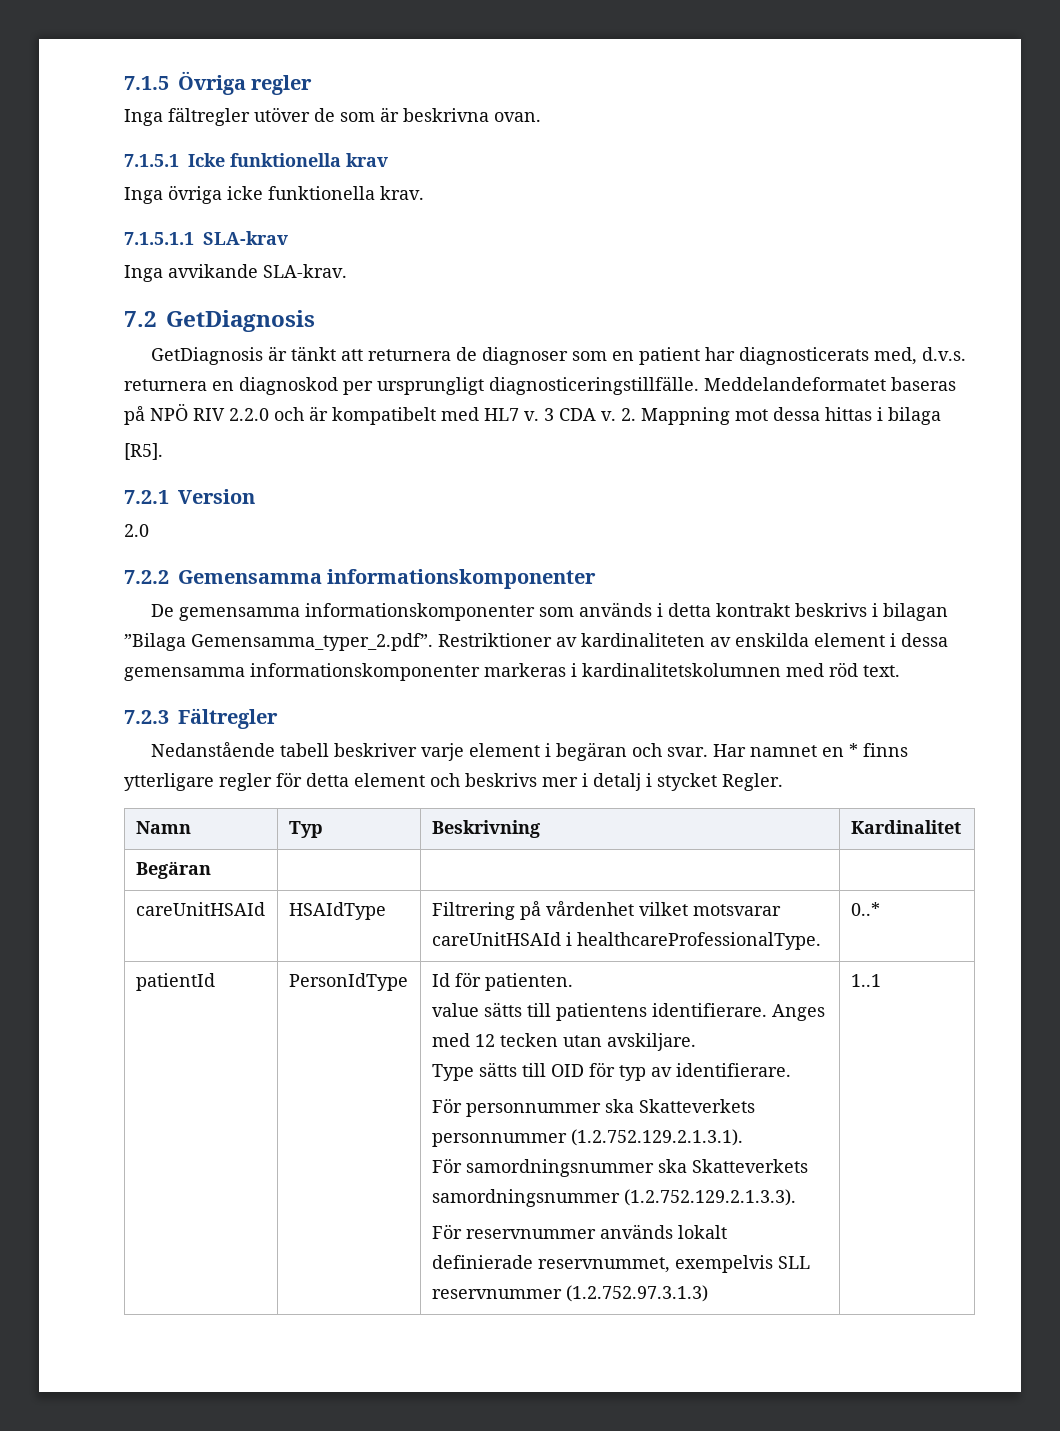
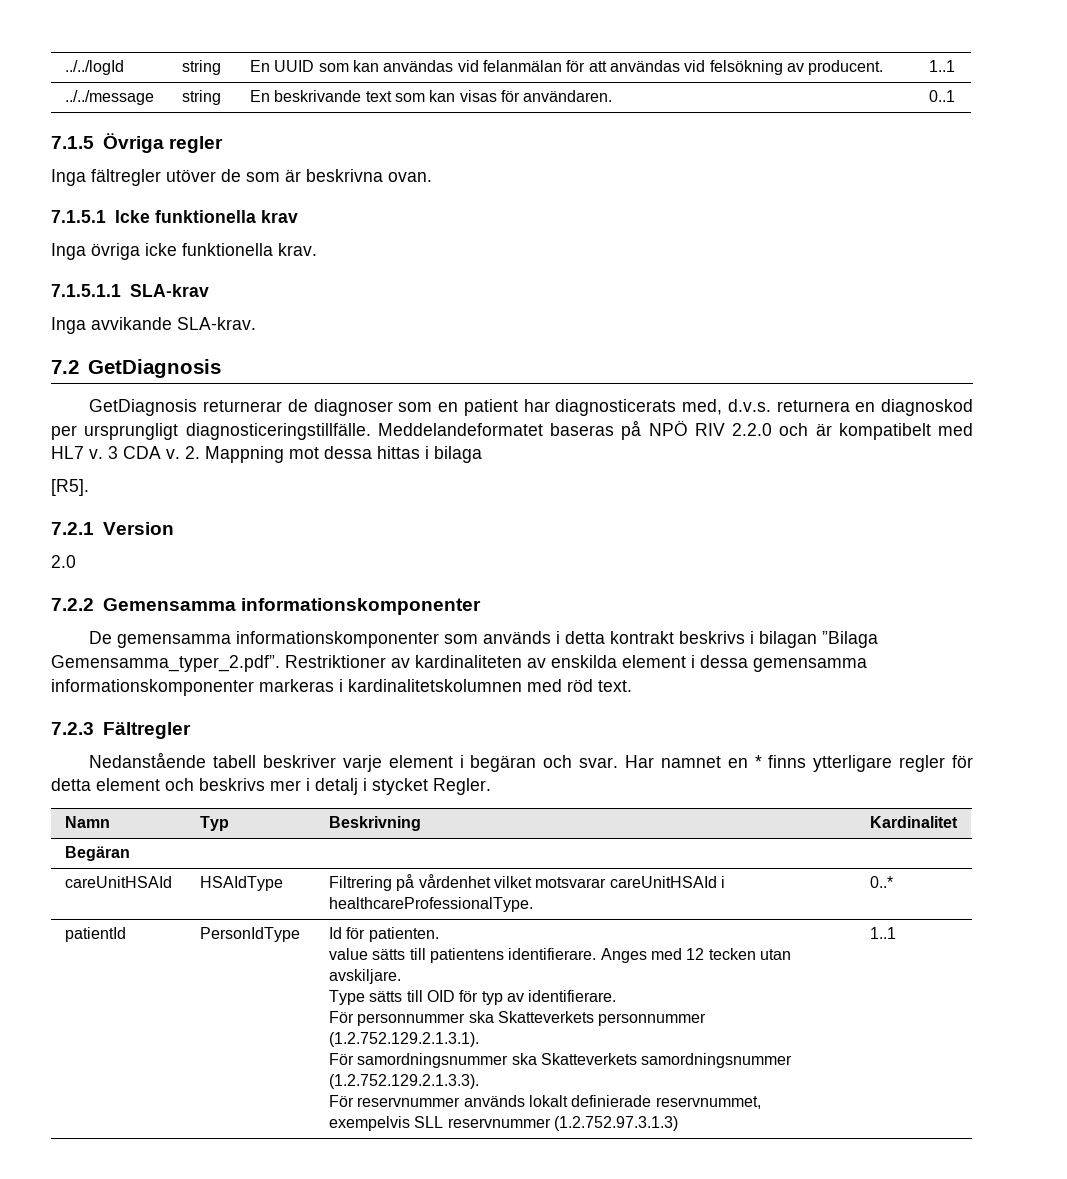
(124, 83) none -> [64,60,124,75] [181,60,221,75] [249,60,884,75] [928,60,955,72] [64,90,154,105] [181,90,221,105] [249,90,613,102] [928,90,955,102] ../../logId | string | En UUID som kan användas vid felanmälan för att användas vid felsökning av producent. | 1..1 // ../../message | string | En beskrivande text som kan visas för användaren. | 0..1 //
[268,346,452,361] är tänkt att returnera -> [203,400,283,412] returnerar

